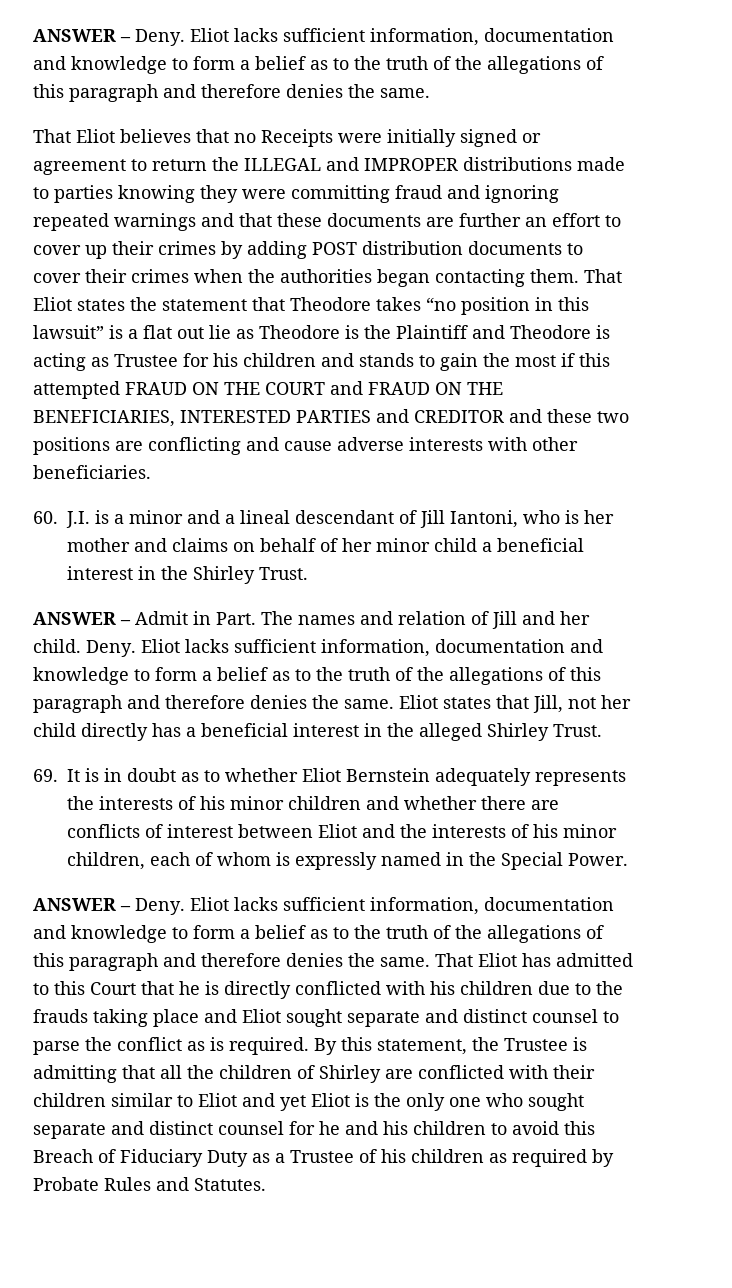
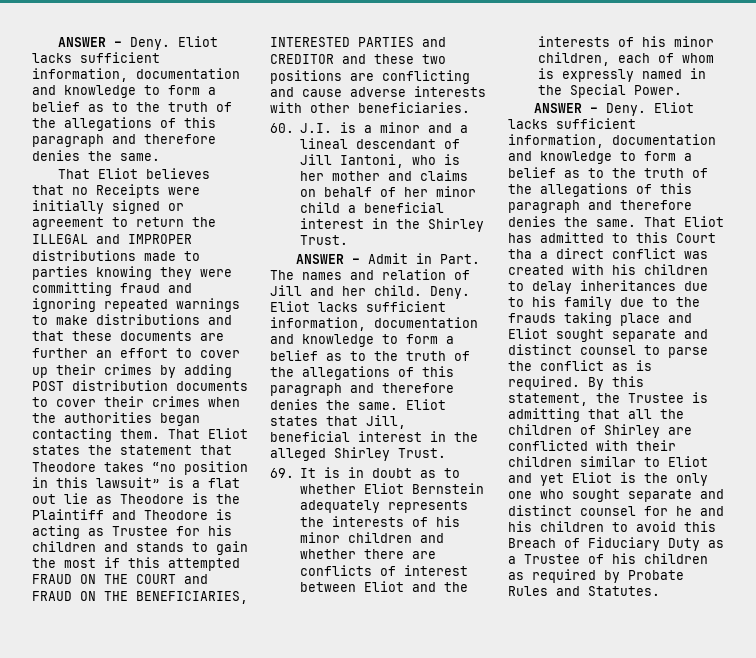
(196, 222) none -> [32,314,200,325] to make distributions
[568,695,631,709] [33,723,196,741] not her child directly has a -> (406, 422) none
[141,981,533,999] that he is directly conflicted with his children -> [508,248,708,259] [508,264,708,275] [508,280,708,294] [508,296,612,310] tha a direct conflict was created with his children to delay inheritances due to his family

